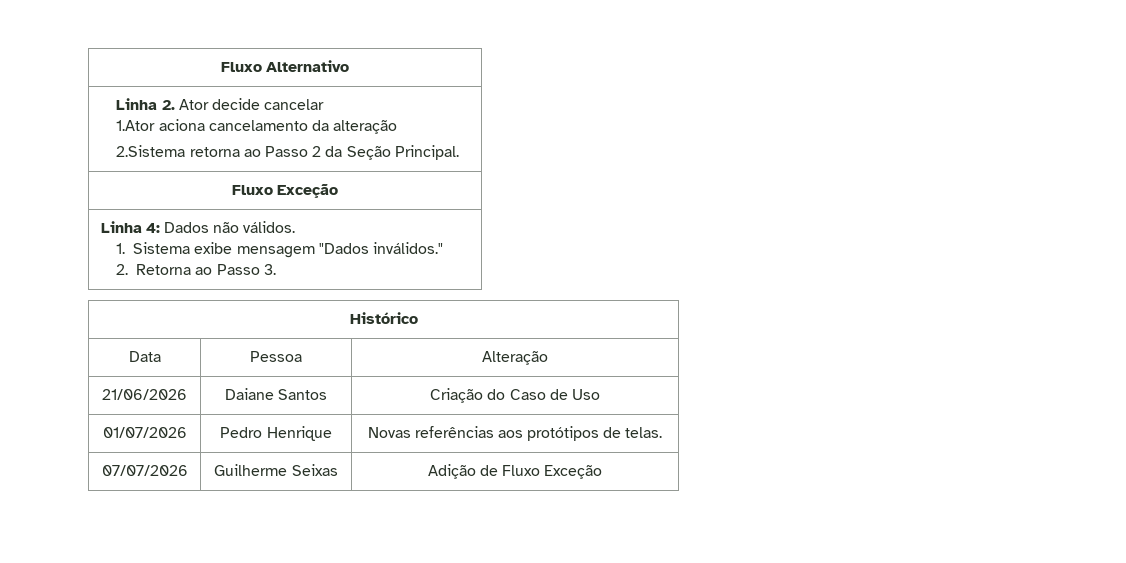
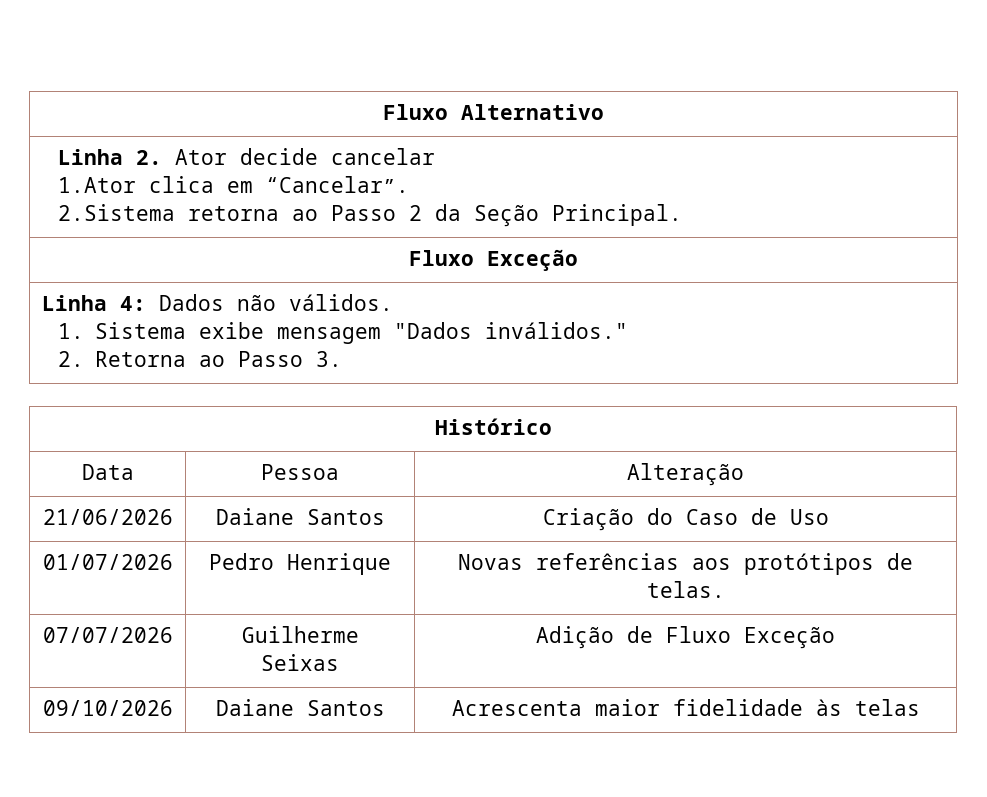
[158,119,398,134] aciona cancelamento da alteração -> [149,176,410,193] clica em “Cancelar”.
(603, 472) none -> [42,700,173,716] [215,699,385,716] [451,699,920,716] // 09/10/2026 | Daiane Santos | Acrescenta maior fidelidade às telas

